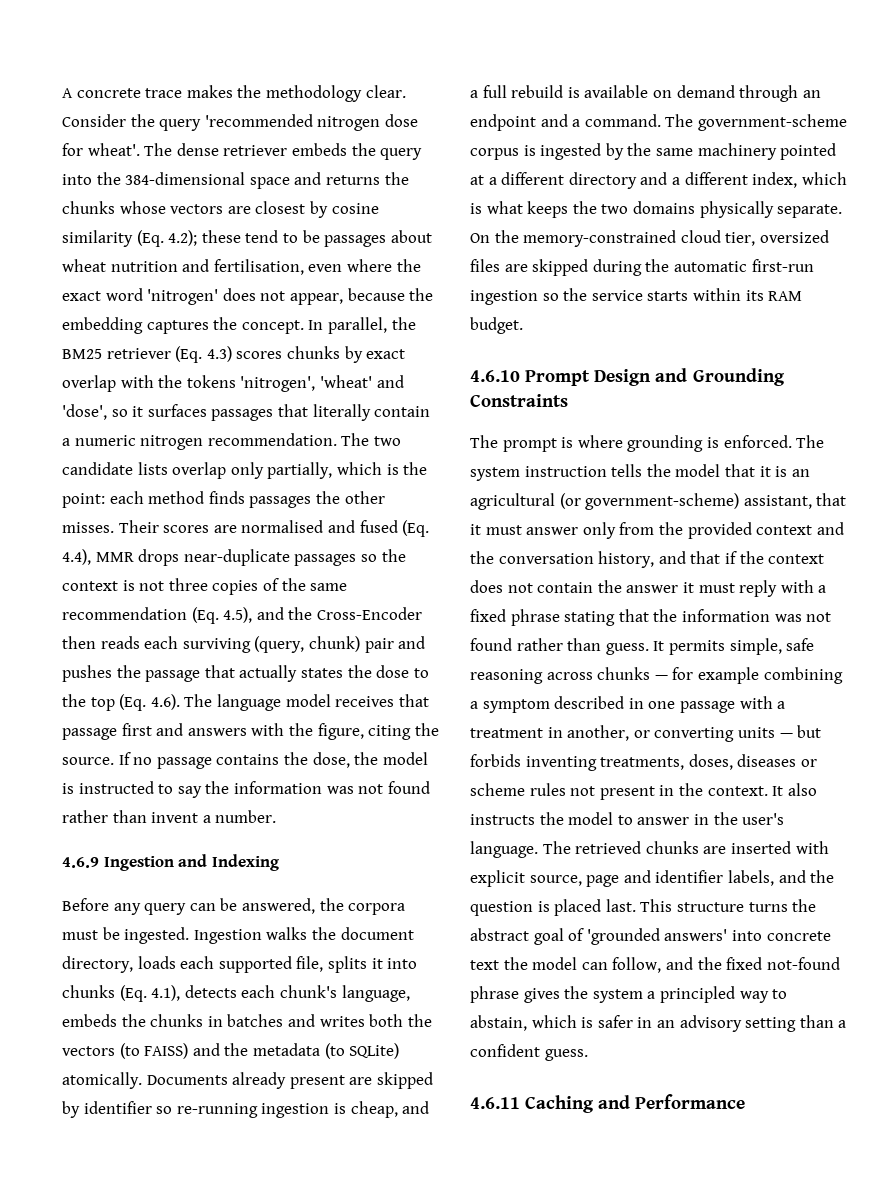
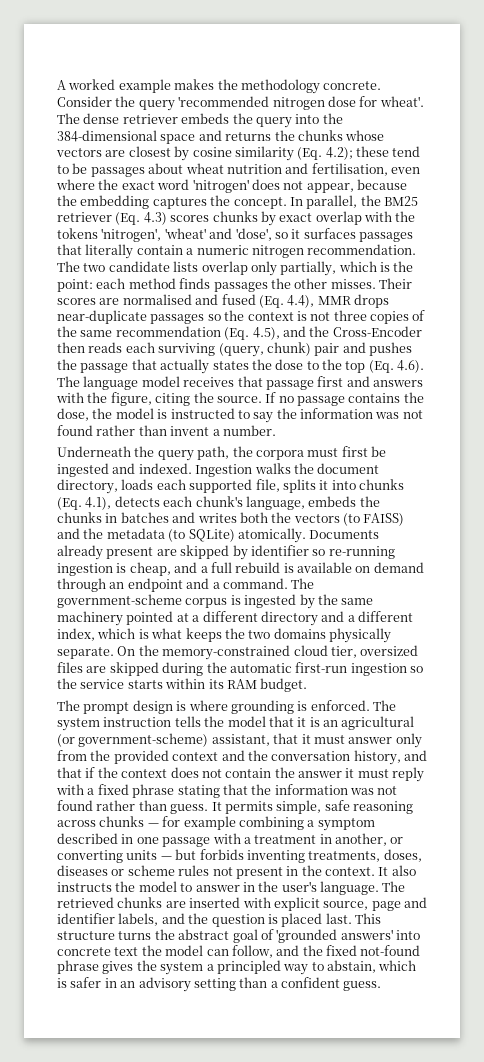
[76,88,183,98] concrete trace -> [68,79,171,93] worked example
[365,85,406,98] clear. -> [323,81,382,90] concrete.
[62,854,279,871] [62,898,406,915] [62,927,190,944] 4.6.9 Ingestion and Indexing // Before any query can be answered, the corpora must be ingested. -> [57,446,386,461] [57,463,192,477] Underneath the query path, the corpora must first be ingested and indexed.
[470,368,785,386] [470,394,568,407] // 4.6.10 Prompt Design and Grounding Constraints -> (308, 685) none
(557, 445) none -> [132,700,173,714] design
[470,1094,746,1113] // 4.6.11 Caching and Performance -> (382, 986) none

